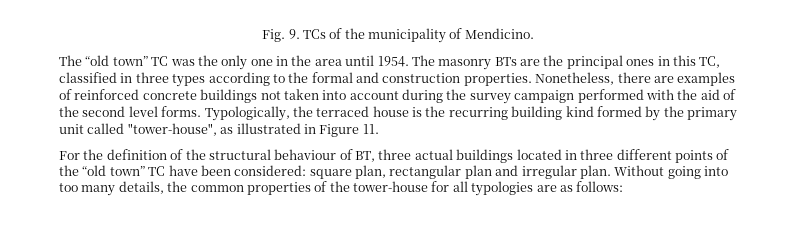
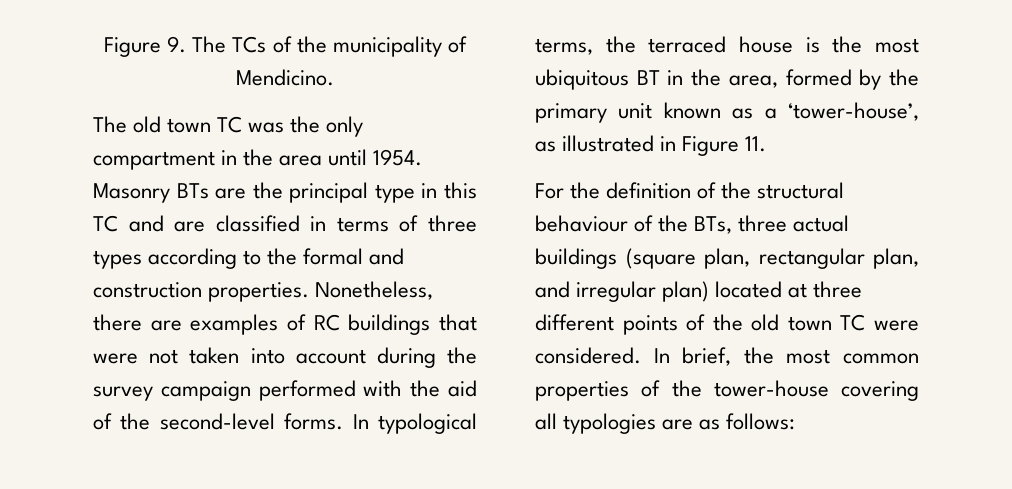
[262,29,300,42] Fig. 9. -> [104,36,227,57] Figure 9. The
[85,55,148,66] “old town” -> [133,116,212,133] old town
[250,59,273,66] one -> [93,151,215,170] compartment
[411,55,492,70] The masonry -> [93,183,170,203] Masonry
[626,59,655,66] ones -> [374,184,415,203] type
[699,56,721,68] [59,72,133,83] TC, classified in -> [93,215,419,232] TC and are classified in terms of
[74,89,258,103] reinforced concrete buildings -> [313,314,477,335] [93,353,138,364] RC buildings that were
[82,106,290,121] second level forms. Typologically, -> [159,413,477,434] [535,38,593,55] second-level forms. In typological terms,
[448,106,594,120] recurring building kind -> [875,38,919,53] [535,69,778,90] most ubiquitous BT in the area,
[87,123,217,136] called "tower-house", -> [663,102,919,121] known as a ‘tower-house’,
[355,151,375,162] BT, -> [658,215,733,234] the BTs,
[516,149,577,160] located in -> [625,248,919,269] [535,281,808,302] (square plan, rectangular plan, and irregular plan) located at
[82,165,728,179] [59,181,188,196] “old town” TC have been considered: square plan, rectangular plan and irregular plan. Without going into too many details, the -> [751,314,919,331] [535,347,831,366] old town TC were considered. In brief, the most
[431,181,450,192] for -> [841,381,919,401] covering

